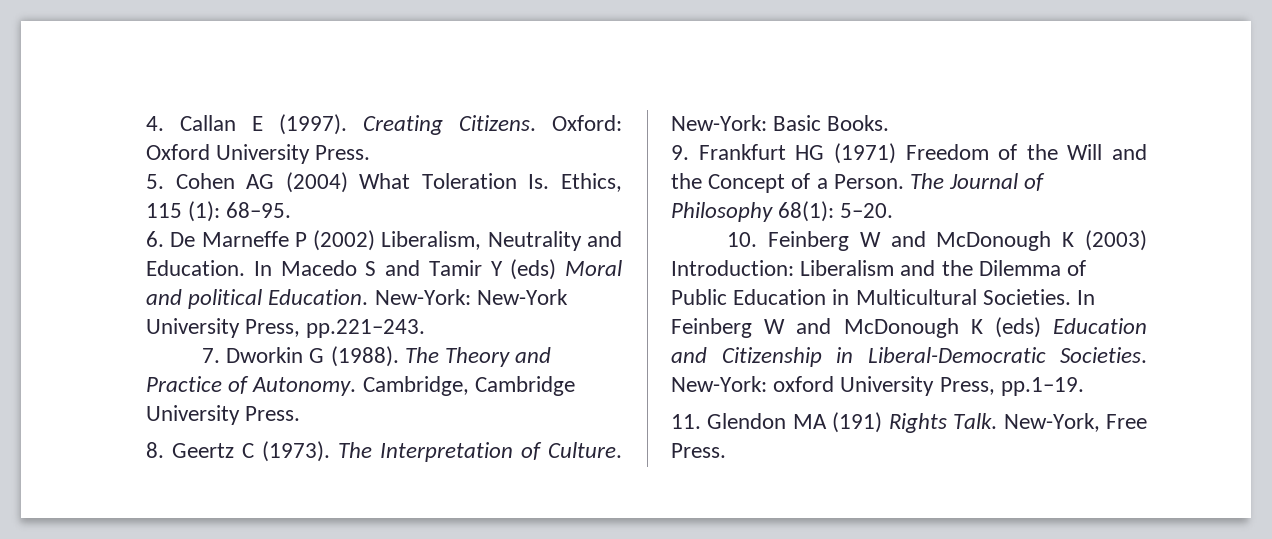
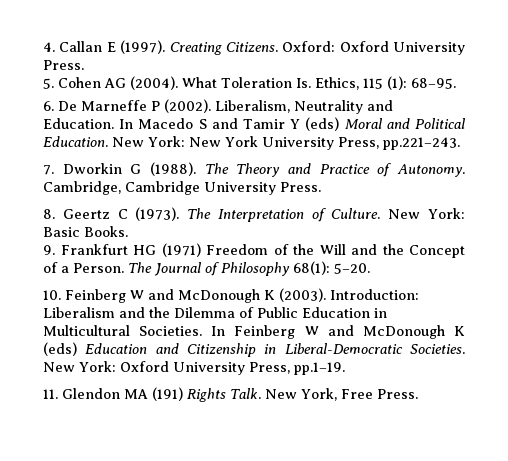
[285,172,348,193] (2004) -> [130,76,178,90] (2004).
[313,230,376,251] (2002) -> [164,99,211,113] (2002).
[188,289,568,309] political Education. New-York: New-York -> [415,118,467,129] [43,136,258,147] Political Education. New York: New York
[671,115,767,131] New-York: -> [388,208,466,219] New York:
[1085,230,1147,251] (2003) -> [279,288,326,302] (2003).
[671,376,835,392] New-York: oxford -> [43,361,169,372] New York: Oxford
[1003,413,1100,432] New-York, -> [264,388,337,401] New York,

